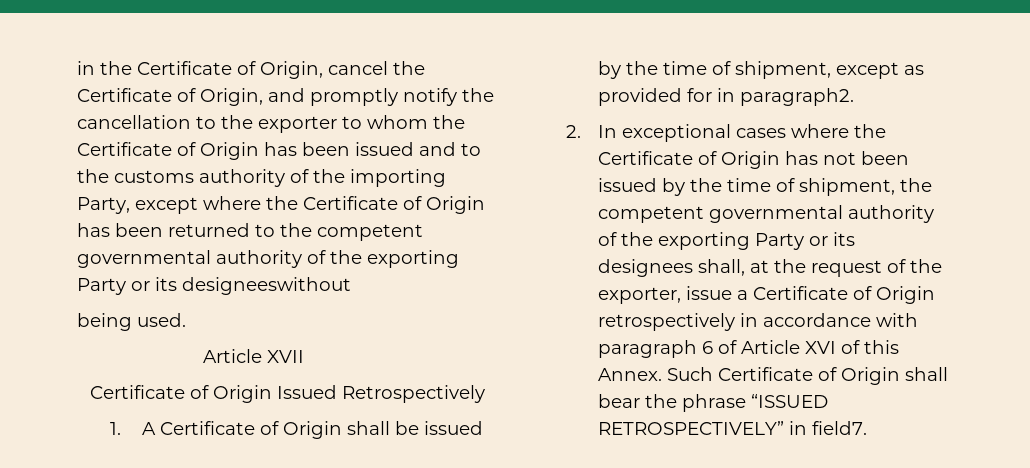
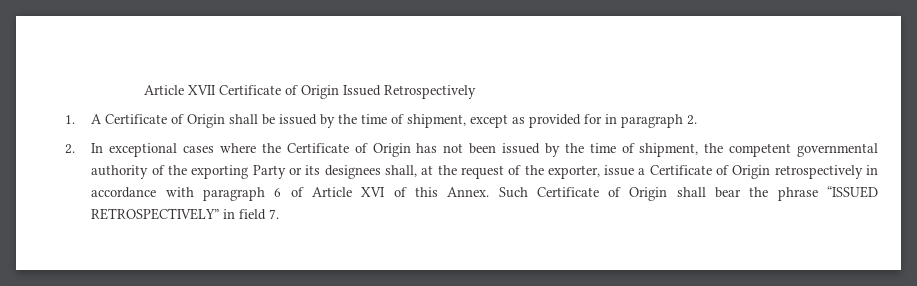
[77,61,425,79] [77,88,494,106] [77,115,465,133] [77,142,481,160] [77,169,446,187] [77,196,485,214] [77,223,423,241] [77,250,459,268] [77,277,351,295] [77,313,186,331] in the Certificate of Origin, cancel the Certificate of Origin, and promptly notify the cancellation to the exporter to whom the Certificate of Origin has been issued and to the customs authority of the importing Party, except where the Certificate of Origin has been returned to the competent governmental authority of the exporting Party or its designeeswithout // being used. // -> (143, 90) none
(304, 356) // -> (216, 90) none
[740,88,855,106] paragraph2. -> [621,114,698,128] paragraph 2.
[812,421,868,435] field7. -> [239,209,280,220] field 7.

